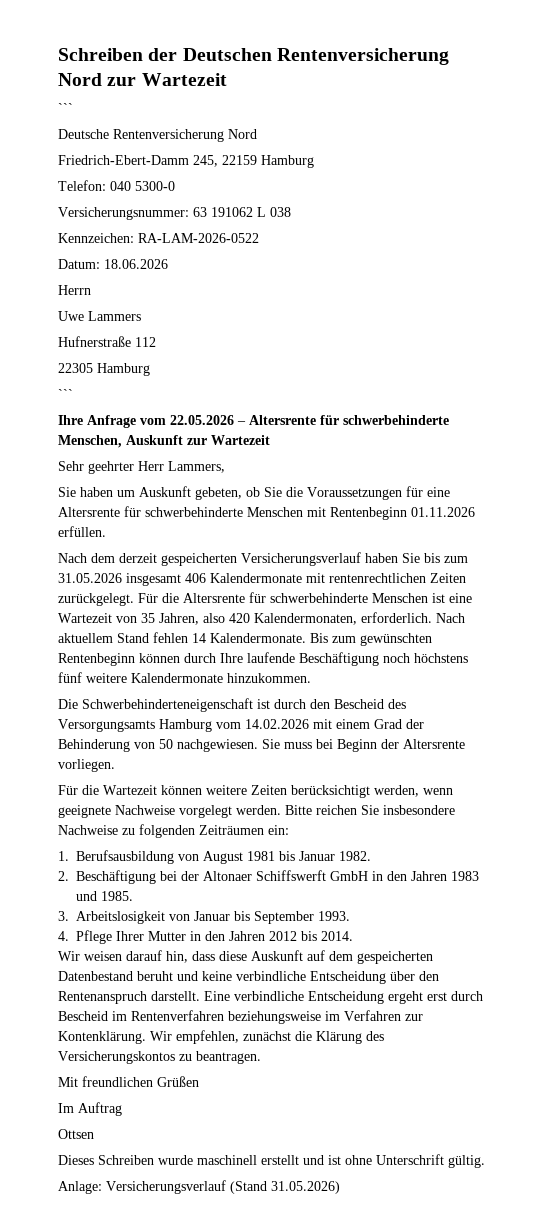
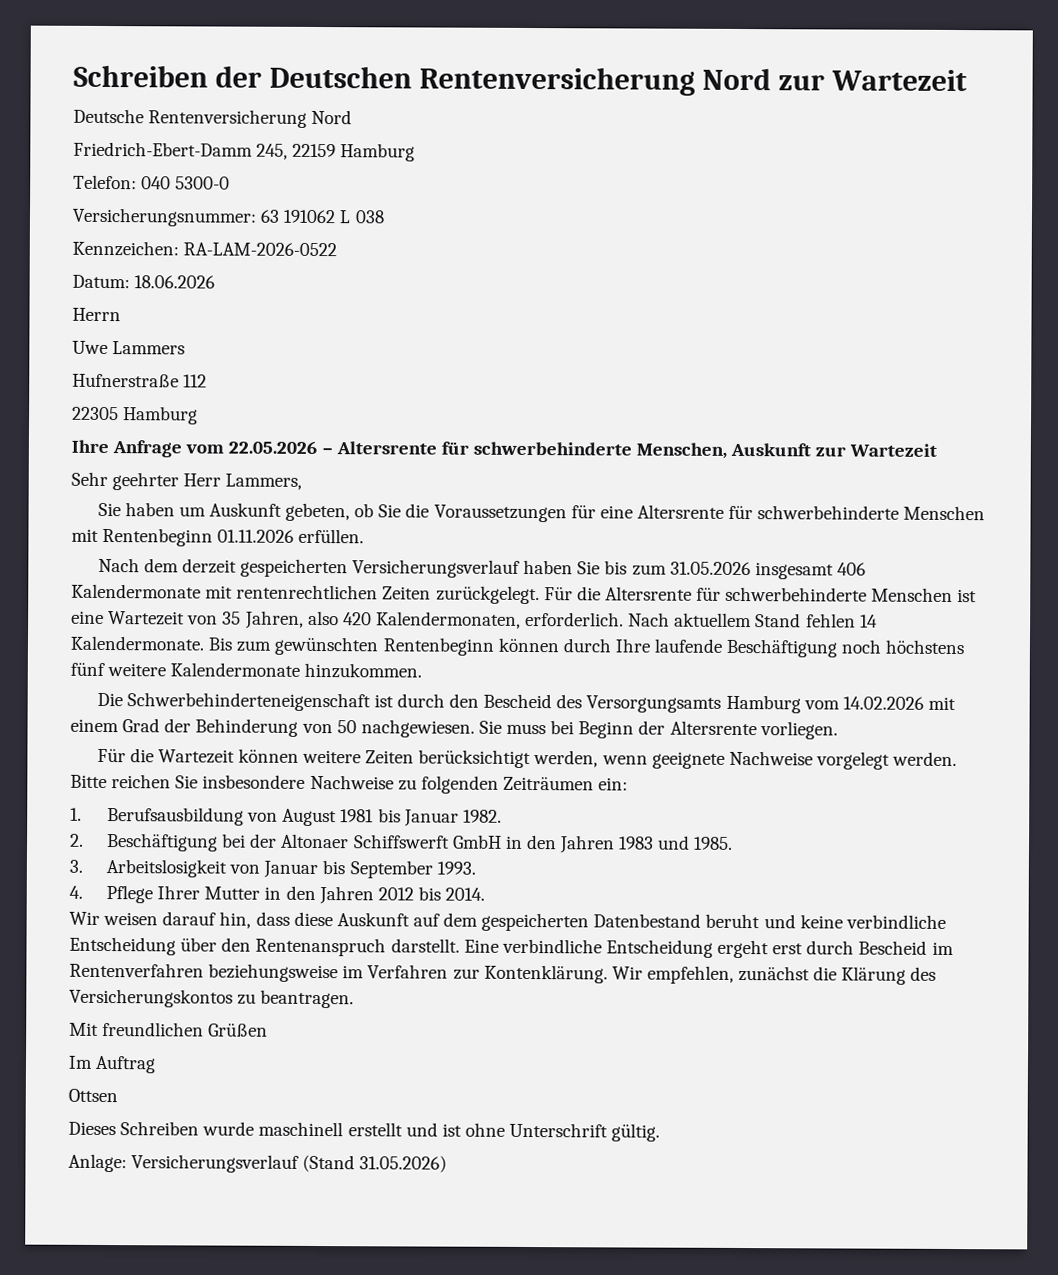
[58,103,73,113] // ``` -> (967, 80) none
[58,389,73,399] // ``` -> (199, 415) none

